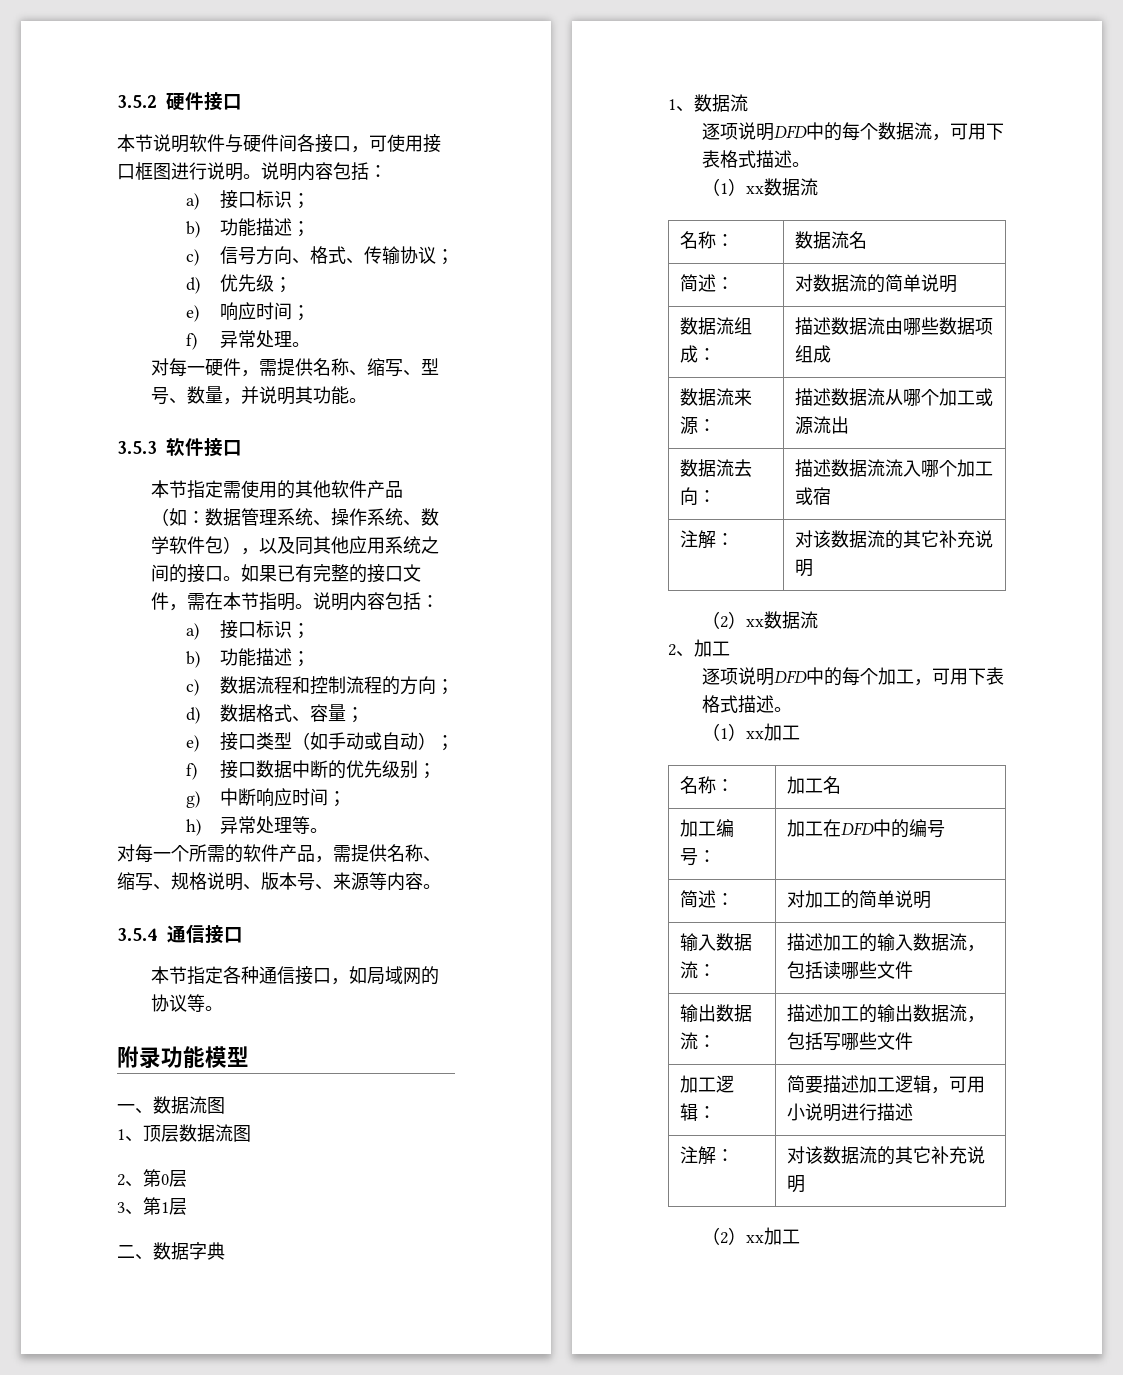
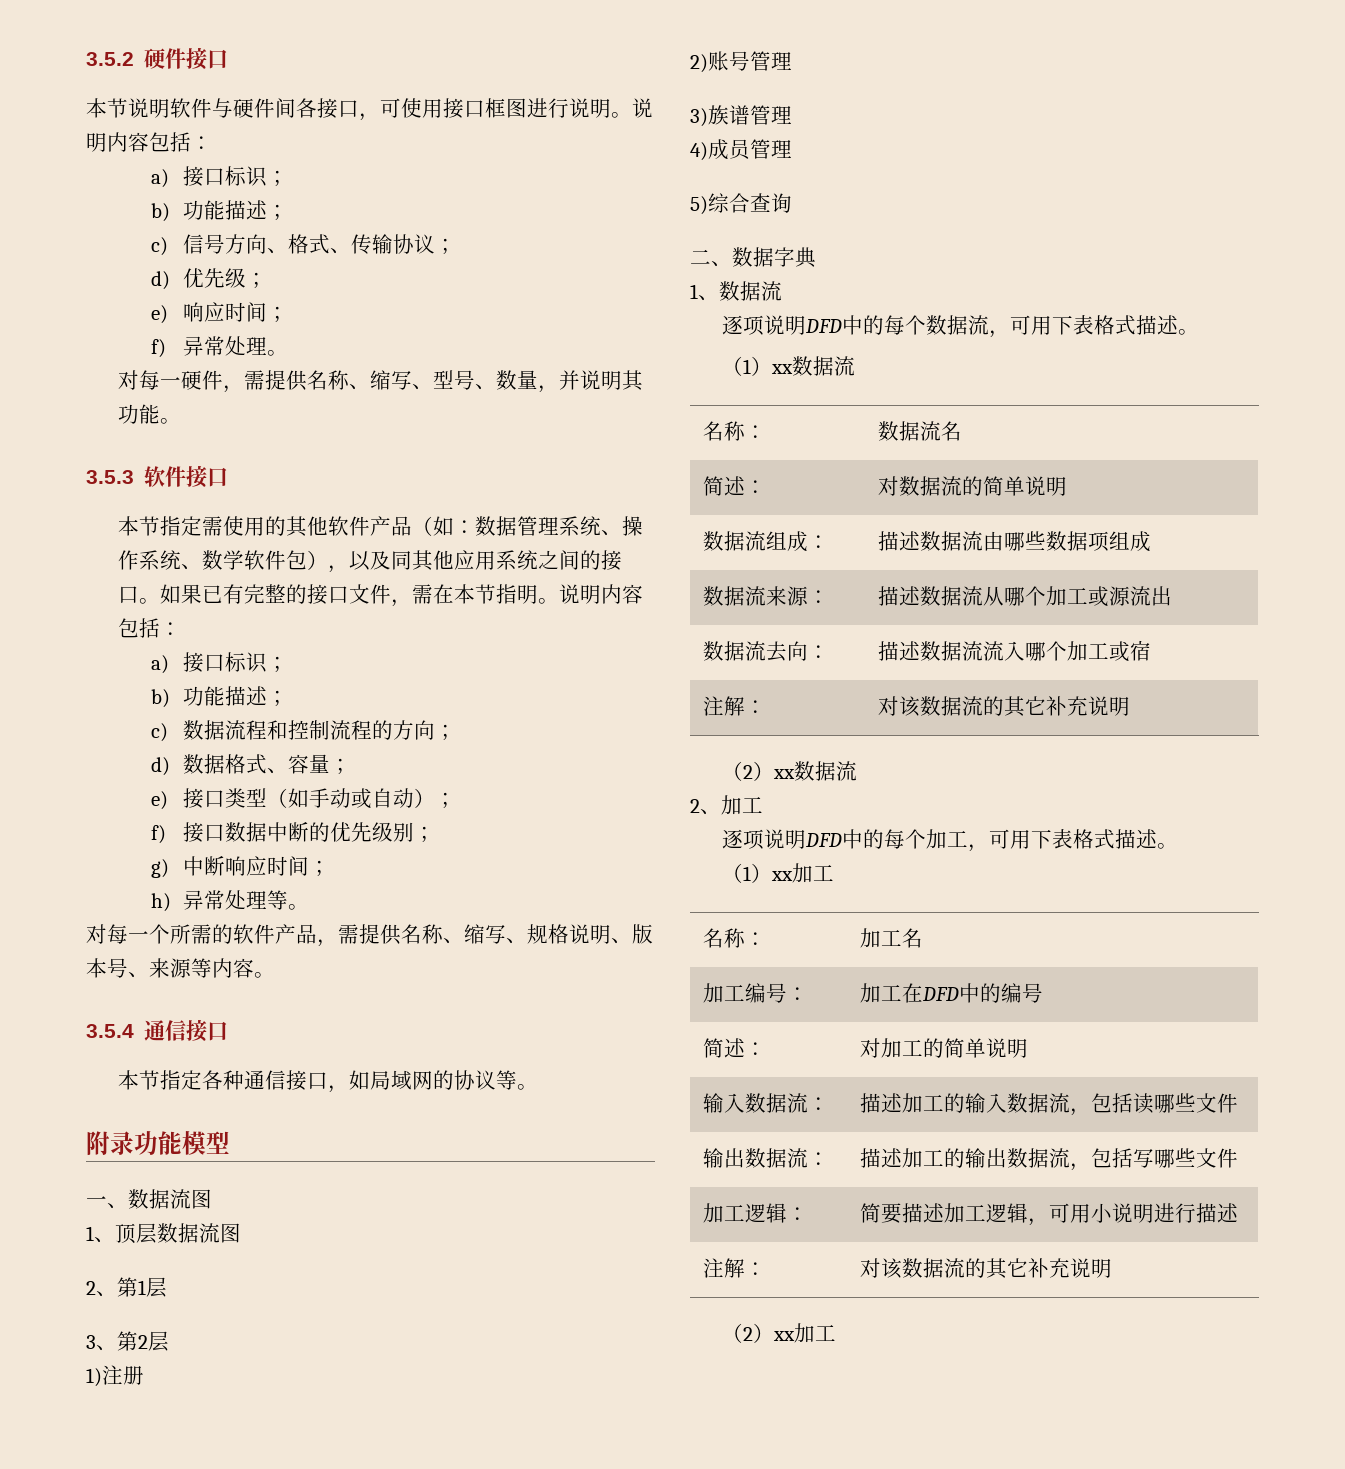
[161,1170,187,1187] [117,1197,187,1215] 0层 // 3、第1层 -> [138,1277,167,1298] [86,1331,169,1352] [86,1365,144,1387] [690,51,792,73] [690,105,792,127] [690,139,792,161] [690,193,792,215] 1层 // 3、第2层 // 1)注册 // 2)账号管理 // 3)族谱管理 // 4)成员管理 // 5)综合查询

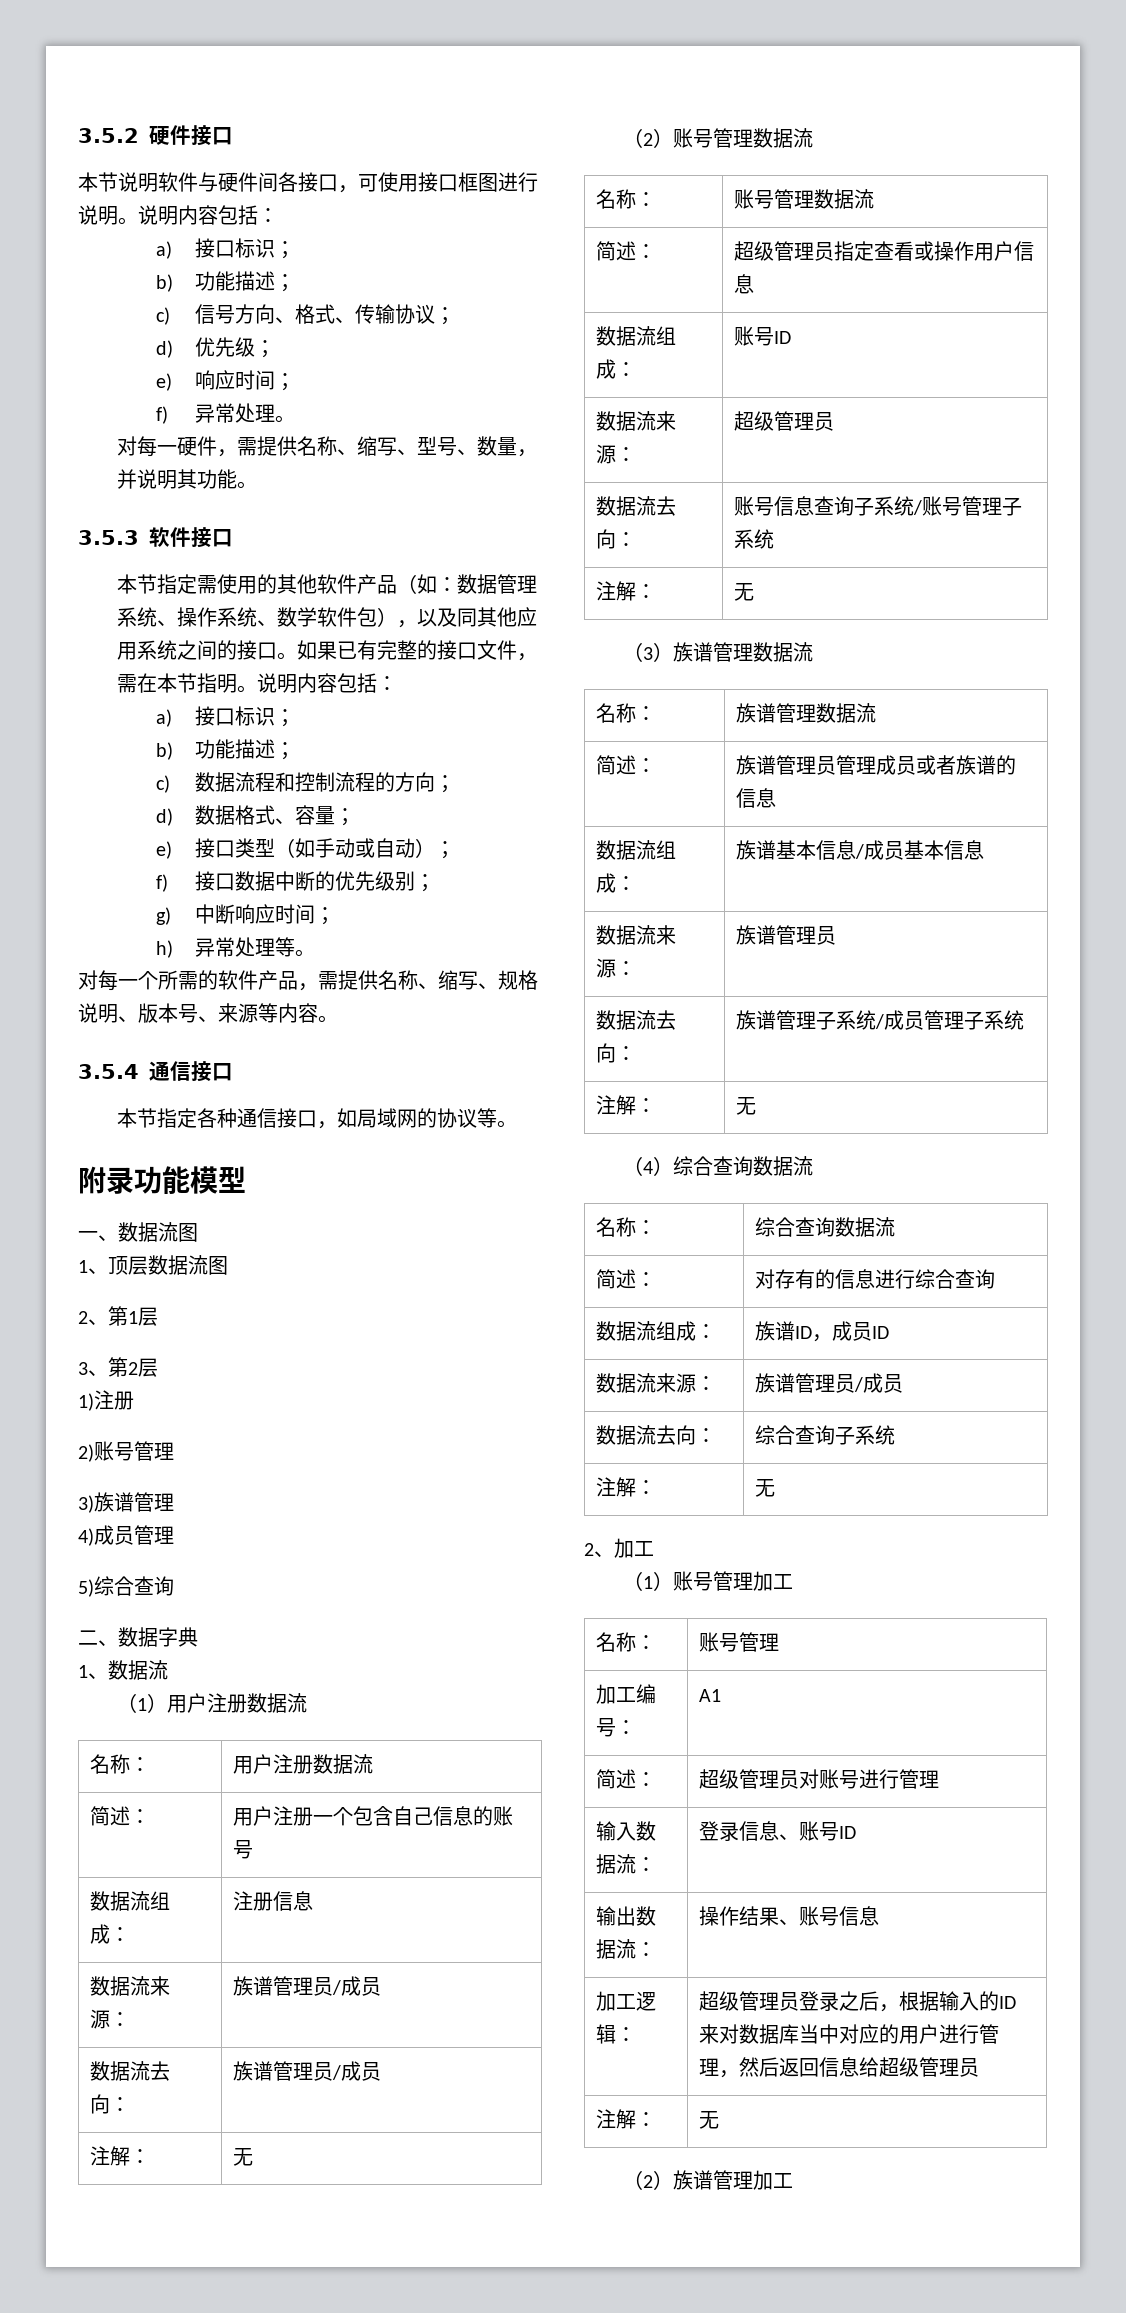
[722,315,1200,338] [722,356,856,376] [703,421,767,441] [878,421,963,441] [703,476,767,496] [878,476,1068,496] [703,531,830,552] [878,531,1152,552] [703,586,830,606] [878,586,1173,607] [703,641,830,662] [878,640,1152,662] [703,696,767,716] [878,696,1131,717] [722,761,858,781] [690,795,763,815] [722,829,1179,852] [722,863,794,883] // 逐项说明DFD中的每个数据流，可用下表格式描述。 // （1）xx数据流 // 名称： | 数据流名 // 简述： | 对数据流的简单说明 // 数据流组成： | 描述数据流由哪些数据项组成 // 数据流来源： | 描述数据流从哪个加工或源流出 // 数据流去向： | 描述数据流流入哪个加工或宿 // 注解： | 对该数据流的其它补充说明 // （2）xx数据流 // 2、加工 // 逐项说明DFD中的每个加工，可用下表格式描述。 // （1）xx -> [117,1693,308,1713] [90,1754,151,1774] [233,1754,374,1774] [90,1806,151,1826] [233,1806,514,1826] [233,1840,254,1859] [90,1891,171,1911] [90,1924,131,1944] [233,1891,314,1911] [90,1976,171,1996] [90,2009,131,2029] [233,1976,382,1996] [90,2061,171,2081] [90,2094,131,2114] [233,2061,382,2081] [90,2146,151,2166] [233,2148,254,2166] [623,128,814,148] [596,189,657,209] [734,189,875,209] [596,241,657,261] [734,241,1035,261] [734,274,755,294] [596,326,677,346] [596,359,637,379] [734,326,792,346] [596,411,677,431] [596,444,637,464] [734,411,835,431] [596,496,677,516] [596,529,637,549] [734,496,1023,516] [734,529,775,549] [596,581,657,601] [734,583,755,601] [623,642,814,662] [596,703,657,723] [736,703,877,723] [596,755,657,775] [736,755,1017,775] [736,788,777,808] [596,840,677,860] [596,873,637,893] [736,840,985,860] [596,925,677,945] [596,958,637,978] [736,925,837,945] [596,1010,677,1030] [596,1043,637,1063] [736,1010,1025,1030] [596,1095,657,1115] [736,1097,757,1115] [623,1156,814,1176] [596,1217,657,1237] [755,1217,896,1237] [596,1269,657,1289] [755,1269,996,1289] [596,1321,717,1341] [755,1321,890,1342] [596,1373,717,1393] [755,1373,904,1393] [596,1425,717,1445] [755,1425,896,1445] [596,1477,657,1497] [755,1479,776,1497] [584,1538,654,1558] [623,1571,754,1591] // （1）用户注册数据流 // 名称： | 用户注册数据流 // 简述： | 用户注册一个包含自己信息的账号 // 数据流组成： | 注册信息 // 数据流来源： | 族谱管理员/成员 // 数据流去向： | 族谱管理员/成员 // 注解： | 无 // （2）账号管理数据流 // 名称： | 账号管理数据流 // 简述： | 超级管理员指定查看或操作用户信息 // 数据流组成： | 账号ID // 数据流来源： | 超级管理员 // 数据流去向： | 账号信息查询子系统/账号管理子系统 // 注解： | 无 // （3）族谱管理数据流 // 名称： | 族谱管理数据流 // 简述： | 族谱管理员管理成员或者族谱的信息 // 数据流组成： | 族谱基本信息/成员基本信息 // 数据流来源： | 族谱管理员 // 数据流去向： | 族谱管理子系统/成员管理子系统 // 注解： | 无 // （4）综合查询数据流 // 名称： | 综合查询数据流 // 简述： | 对存有的信息进行综合查询 // 数据流组成： | 族谱ID，成员ID // 数据流来源： | 族谱管理员/成员 // 数据流去向： | 综合查询子系统 // 注解： | 无 // 2、加工 // （1）账号管理
[860,928,924,948] 加工名 -> [699,1632,780,1652] 账号管理
[860,983,1044,1003] [703,1038,767,1058] [860,1038,1029,1058] [703,1093,830,1113] [860,1093,1239,1116] [703,1148,830,1168] [860,1148,1239,1171] [703,1203,809,1223] [860,1203,1239,1226] [703,1258,767,1278] [860,1258,1113,1279] [722,1323,796,1343] 加工在DFD中的编号 // 简述： | 对加工的简单说明 // 输入数据流： | 描述加工的输入数据流，包括读哪些文件 // 输出数据流： | 描述加工的输出数据流，包括写哪些文件 // 加工逻辑： | 简要描述加工逻辑，可用小说明进行描述 // 注解： | 对该数据流的其它补充说明 // （2）xx -> [699,1689,722,1702] [596,1769,657,1789] [699,1769,940,1789] [596,1821,657,1841] [596,1854,657,1874] [699,1821,857,1841] [596,1906,657,1926] [596,1939,657,1959] [699,1906,880,1926] [596,1991,657,2011] [596,2024,637,2044] [699,1991,1017,2012] [699,2024,1000,2044] [699,2057,980,2078] [596,2109,657,2129] [699,2111,720,2129] [623,2170,754,2190] A1 // 简述： | 超级管理员对账号进行管理 // 输入数据流： | 登录信息、账号ID // 输出数据流： | 操作结果、账号信息 // 加工逻辑： | 超级管理员登录之后，根据输入的ID来对数据库当中对应的用户进行管理，然后返回信息给超级管理员 // 注解： | 无 // （2）族谱管理

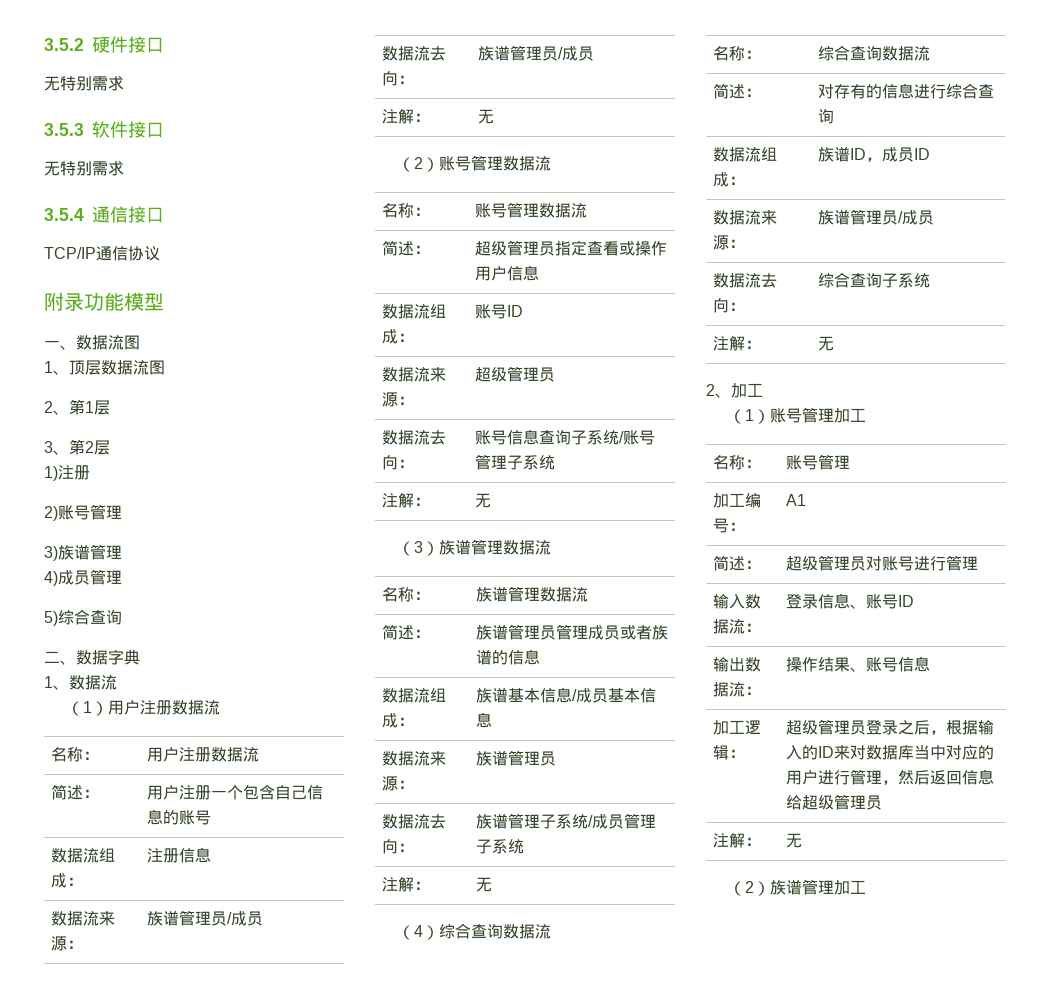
[78,172,538,193] [78,205,278,225] [156,238,296,259] [156,271,296,292] [156,304,456,325] [156,337,276,358] [156,370,296,391] [156,403,296,424] [117,436,538,457] [117,469,258,489] [78,527,233,548] [117,574,538,594] [117,607,538,628] [117,640,538,661] [117,673,398,693] [156,706,296,727] [156,739,296,760] [156,772,456,793] [156,805,356,826] [156,838,456,859] [156,871,436,892] [156,904,336,925] [156,937,316,958] [78,970,538,991] [78,1003,338,1023] [78,1061,233,1082] [117,1108,518,1129] 本节说明软件与硬件间各接口，可使用接口框图进行说明。说明内容包括： // a)接口标识； // b)功能描述； // c)信号方向、格式、传输协议； // d)优先级； // e)响应时间； // f)异常处理。 // 对每一硬件，需提供名称、缩写、型号、数量，并说明其功能。 // 3.5.3软件接口 // 本节指定需使用的其他软件产品（如：数据管理系统、操作系统、数学软件包），以及同其他应用系统之间的接口。如果已有完整的接口文件，需在本节指明。说明内容包括： // a)接口标识； // b)功能描述； // c)数据流程和控制流程的方向； // d)数据格式、容量； // e)接口类型（如手动或自动）； // f)接口数据中断的优先级别； // g)中断响应时间； // h)异常处理等。 // 对每一个所需的软件产品，需提供名称、缩写、规格说明、版本号、来源等内容。 // 3.5.4通信接口 // 本节指定各种通信接口，如局域网的协议等。 -> [44,75,124,91] [44,121,164,138] [44,160,124,176] [44,206,164,223] [44,246,160,261] 无特别需求 // 3.5.3软件接口 // 无特别需求 // 3.5.4通信接口 // TCP/IP通信协议

